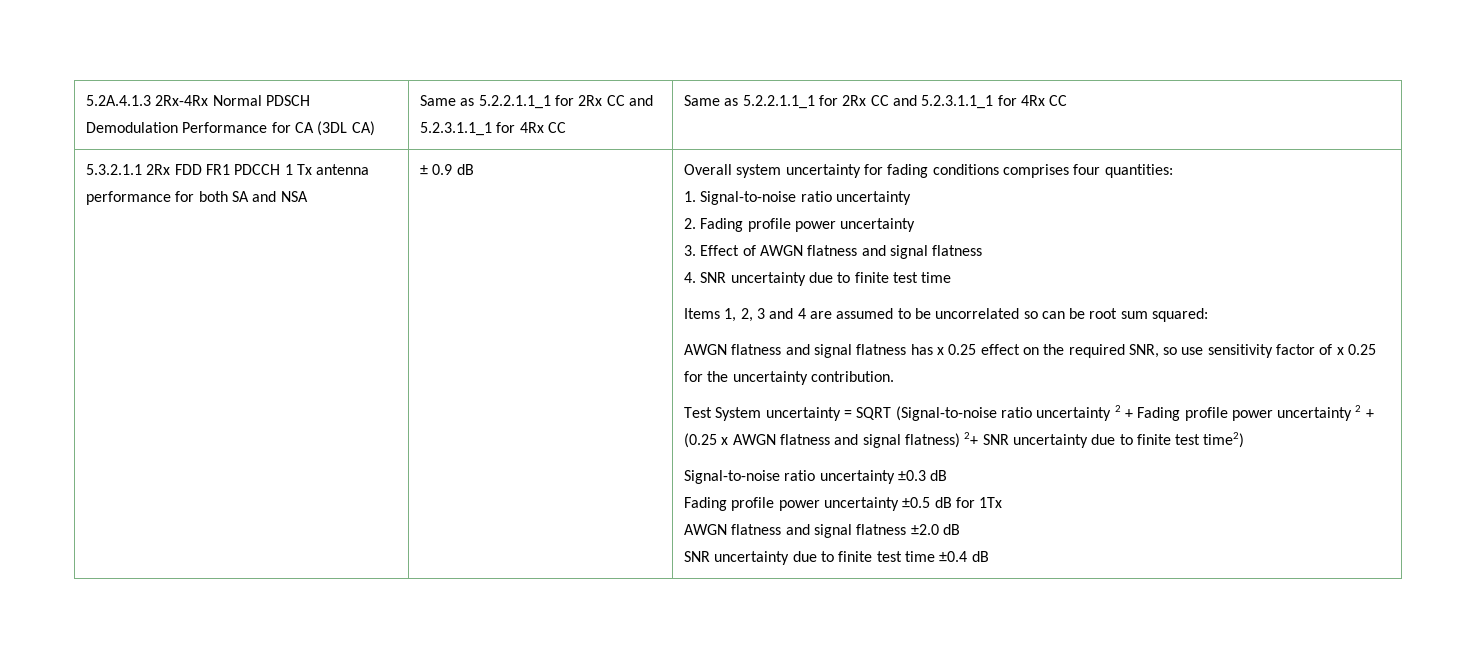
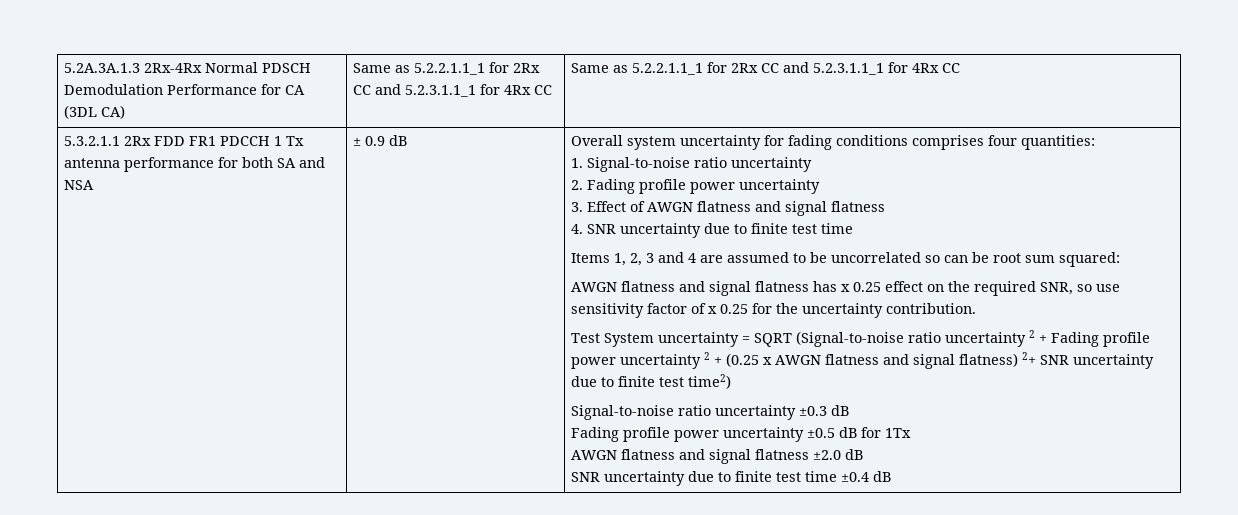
[85,95,151,106] 5.2A.4.1.3 -> [63,63,140,73] 5.2A.3A.1.3

